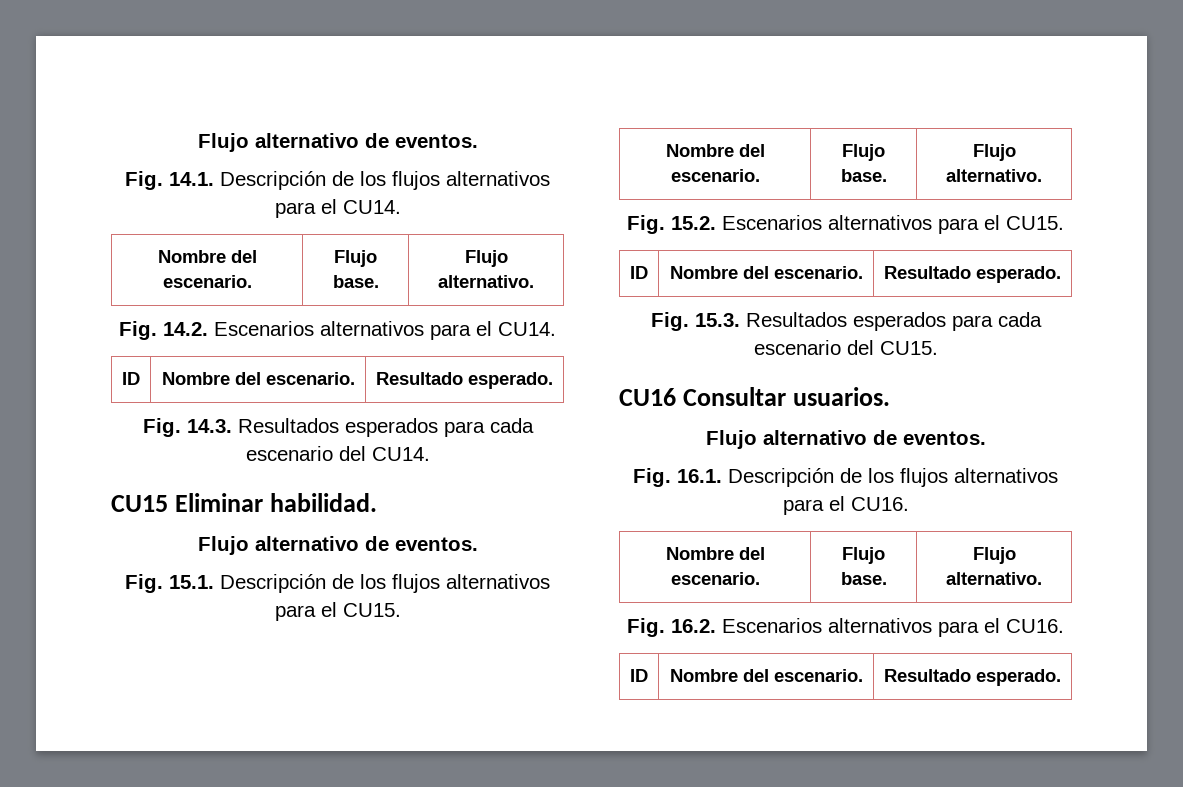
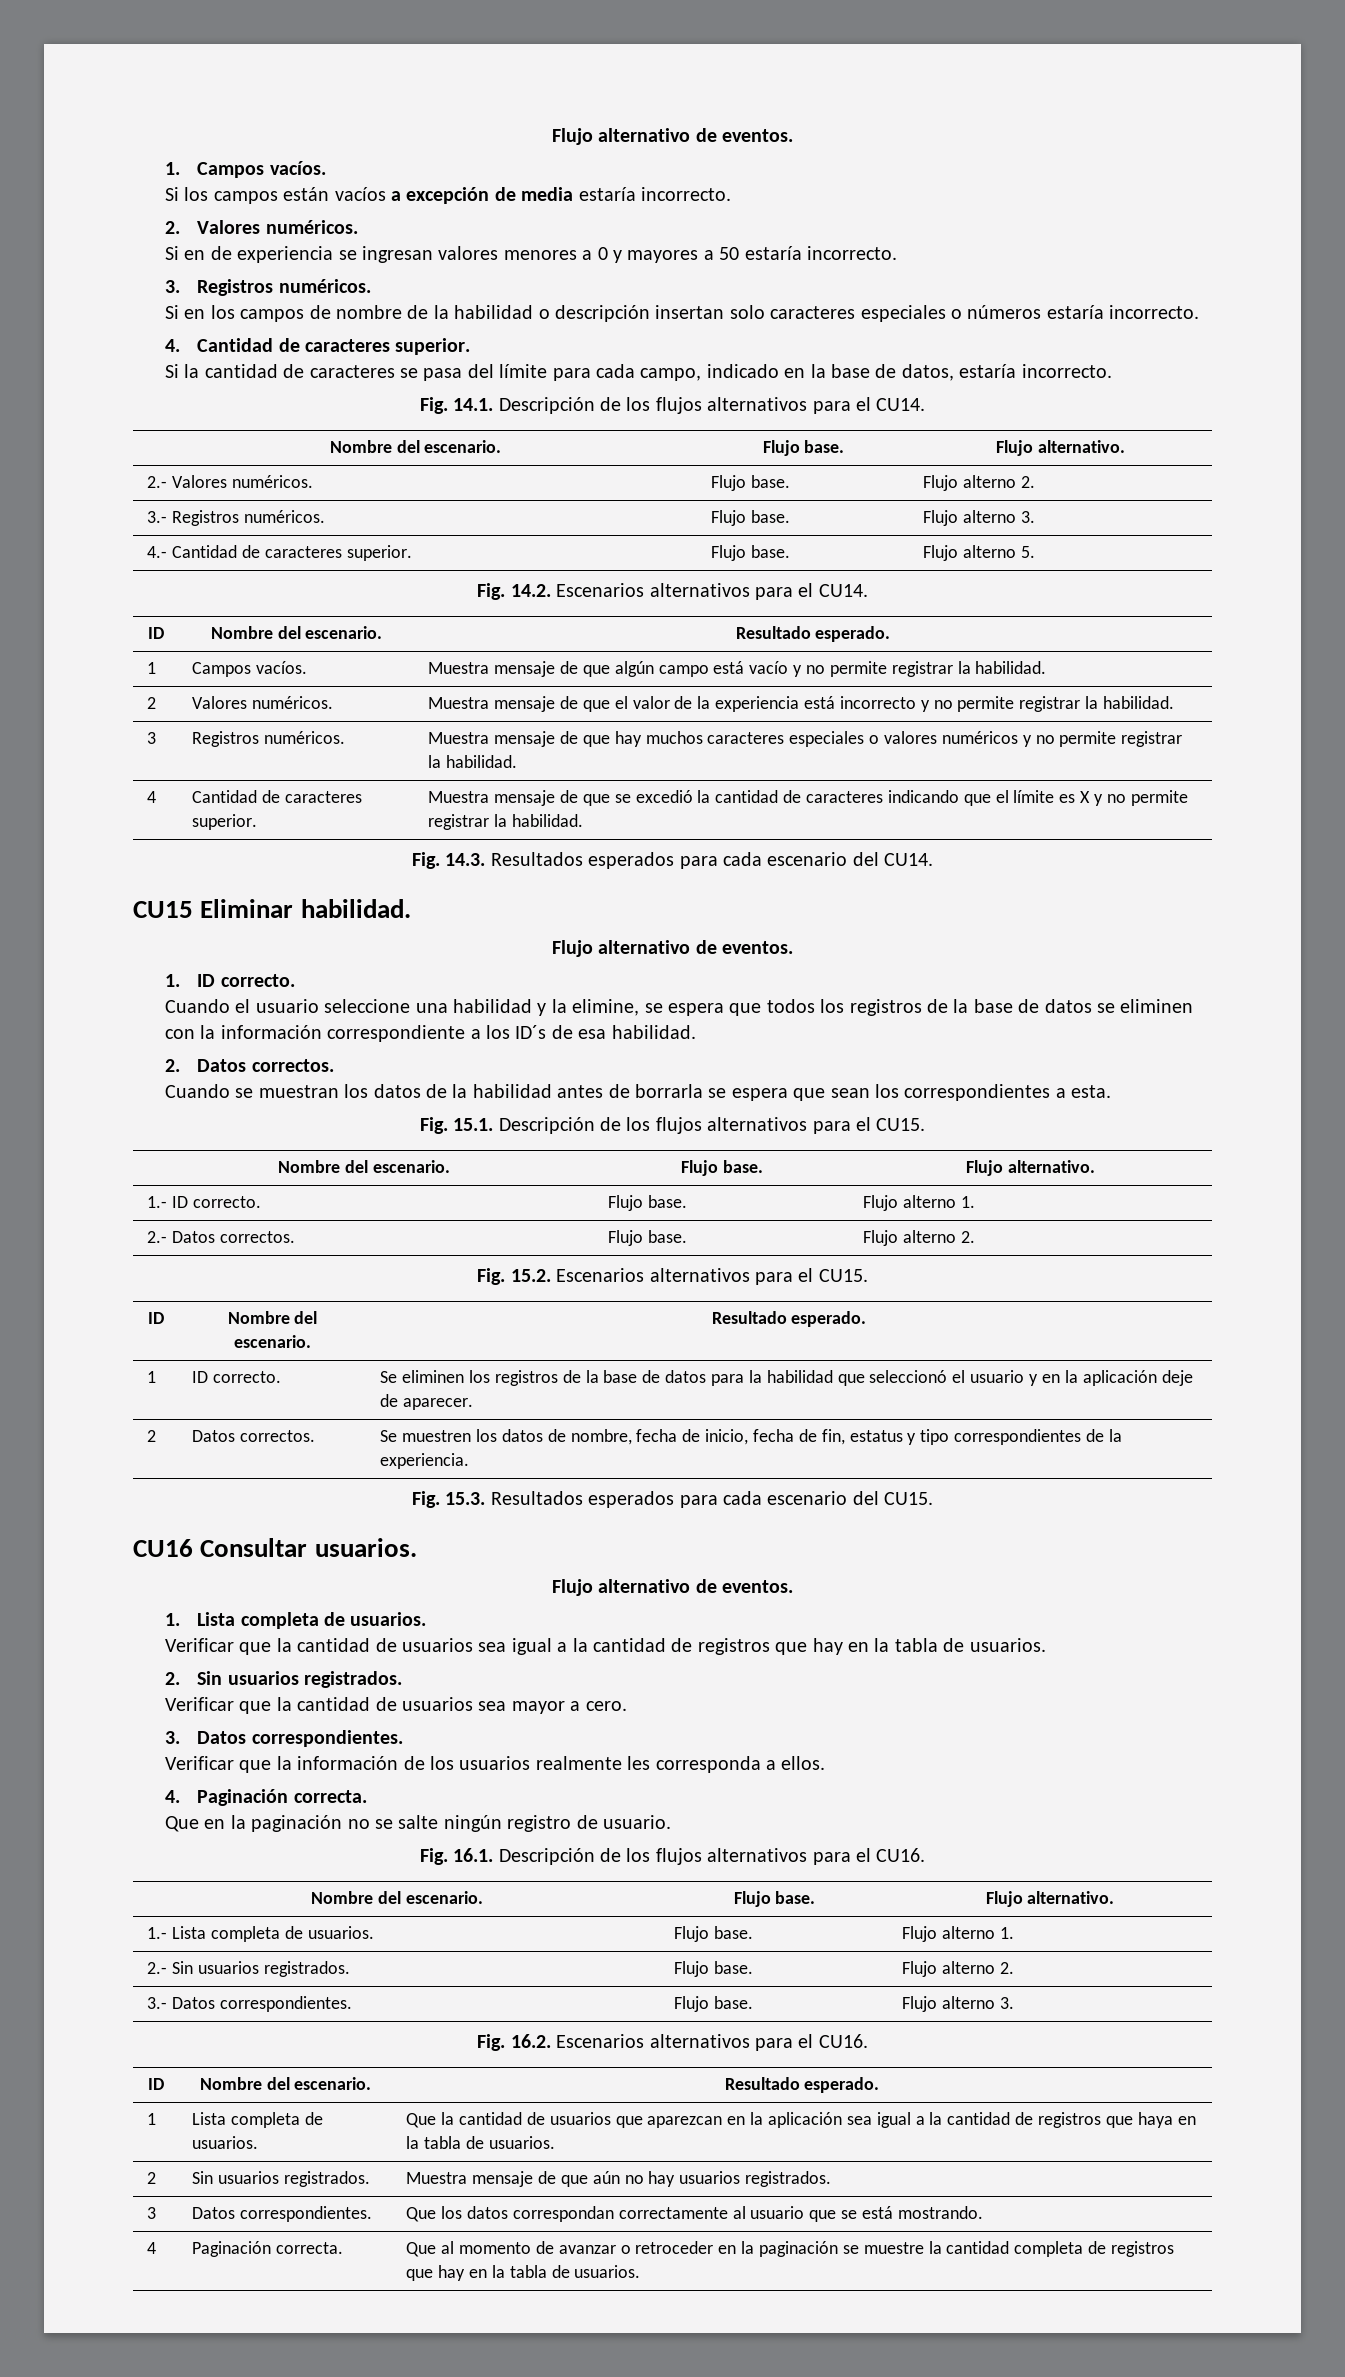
[197,133,478,152] Flujo alternativo de eventos. -> [551,128,794,145] [165,161,326,178] [165,187,732,204] [165,220,358,234] [165,246,898,263] [165,279,371,296] [165,305,1200,322] [165,338,471,355] [165,364,1112,381] Flujo alternativo de eventos. // 1. Campos vacíos. // Si los campos están vacíos a excepción de media estaría incorrecto. // 2. Valores numéricos. // Si en de experiencia se ingresan valores menores a 0 y mayores a 50 estaría incorrecto. // 3. Registros numéricos. // Si en los campos de nombre de la habilidad o descripción insertan solo caracteres especiales o números estaría incorrecto. // 4. Cantidad de caracteres superior. // Si la cantidad de caracteres se pasa del límite para cada campo, indicado en la base de datos, estaría incorrecto.
(534, 281) none -> [147,475,314,488] [711,475,791,491] [923,475,1036,491] [147,510,326,526] [711,510,791,526] [923,510,1036,526] [147,545,412,561] [711,545,791,561] [923,545,1036,561] // 2.- Valores numéricos. | Flujo base. | Flujo alterno 2. // 3.- Registros numéricos. | Flujo base. | Flujo alterno 3. // 4.- Cantidad de caracteres superior. | Flujo base. | Flujo alterno 5.
(553, 380) none -> [147,662,157,674] [192,661,308,677] [428,661,1047,677] [147,697,157,709] [192,696,334,709] [428,696,1175,712] [147,732,157,744] [192,731,346,747] [428,731,1183,747] [428,755,518,768] [147,791,157,803] [192,790,363,803] [192,814,258,830] [428,790,1188,806] [428,814,584,830] // 1 | Campos vacíos. | Muestra mensaje de que algún campo está vacío y no permite registrar la habilidad. // 2 | Valores numéricos. | Muestra mensaje de que el valor de la experiencia está incorrecto y no permite registrar la habilidad. // 3 | Registros numéricos. | Muestra mensaje de que hay muchos caracteres especiales o valores numéricos y no permite registrar la habilidad. // 4 | Cantidad de caracteres superior. | Muestra mensaje de que se excedió la cantidad de caracteres indicando que el límite es X y no permite registrar la habilidad.
(478, 544) none -> [165,974,295,987] [165,999,1194,1016] [165,1025,696,1042] [165,1059,334,1072] [165,1084,1112,1101] // 1. ID correcto. // Cuando el usuario seleccione una habilidad y la elimine, se espera que todos los registros de la base de datos se eliminen con la información correspondiente a los ID´s de esa habilidad. // 2. Datos correctos. // Cuando se muestran los datos de la habilidad antes de borrarla se espera que sean los correspondientes a esta.
(1042, 175) none -> [147,1196,262,1208] [608,1195,688,1211] [863,1195,976,1211] [147,1231,296,1243] [608,1230,688,1246] [863,1230,976,1246] // 1.- ID correcto. | Flujo base. | Flujo alterno 1. // 2.- Datos correctos. | Flujo base. | Flujo alterno 2.
(1061, 274) none -> [147,1371,157,1383] [192,1371,282,1383] [380,1370,1193,1386] [380,1394,474,1410] [147,1430,157,1442] [192,1430,316,1442] [380,1429,1122,1445] [380,1453,470,1469] // 1 | ID correcto. | Se eliminen los registros de la base de datos para la habilidad que seleccionó el usuario y en la aplicación deje de aparecer. // 2 | Datos correctos. | Se muestren los datos de nombre, fecha de inicio, fecha de fin, estatus y tipo correspondientes de la experiencia.
(986, 438) none -> [165,1612,427,1629] [165,1638,1046,1655] [165,1671,402,1688] [165,1697,627,1714] [165,1730,403,1747] [165,1756,826,1773] [165,1789,367,1806] [165,1815,672,1832] // 1. Lista completa de usuarios. // Verificar que la cantidad de usuarios sea igual a la cantidad de registros que hay en la tabla de usuarios. // 2. Sin usuarios registrados. // Verificar que la cantidad de usuarios sea mayor a cero. // 3. Datos correspondientes. // Verificar que la información de los usuarios realmente les corresponda a ellos. // 4. Paginación correcta. // Que en la paginación no se salte ningún registro de usuario.
(1042, 578) none -> [147,1926,374,1942] [674,1926,754,1942] [902,1926,1015,1942] [147,1961,350,1977] [674,1961,754,1977] [902,1961,1015,1977] [147,1996,353,2012] [674,1996,754,2012] [902,1996,1015,2012] // 1.- Lista completa de usuarios. | Flujo base. | Flujo alterno 1. // 2.- Sin usuarios registrados. | Flujo base. | Flujo alterno 2. // 3.- Datos correspondientes. | Flujo base. | Flujo alterno 3.
(1061, 677) none -> [147,2113,157,2125] [192,2112,324,2128] [192,2136,259,2149] [406,2112,1196,2128] [406,2136,555,2149] [147,2172,157,2184] [192,2171,371,2187] [406,2171,832,2187] [147,2207,157,2219] [192,2206,373,2222] [406,2206,983,2222] [147,2242,157,2254] [192,2241,344,2257] [406,2241,1175,2257] [406,2265,641,2281] // 1 | Lista completa de usuarios. | Que la cantidad de usuarios que aparezcan en la aplicación sea igual a la cantidad de registros que haya en la tabla de usuarios. // 2 | Sin usuarios registrados. | Muestra mensaje de que aún no hay usuarios registrados. // 3 | Datos correspondientes. | Que los datos correspondan correctamente al usuario que se está mostrando. // 4 | Paginación correcta. | Que al momento de avanzar o retroceder en la paginación se muestre la cantidad completa de registros que hay en la tabla de usuarios.

